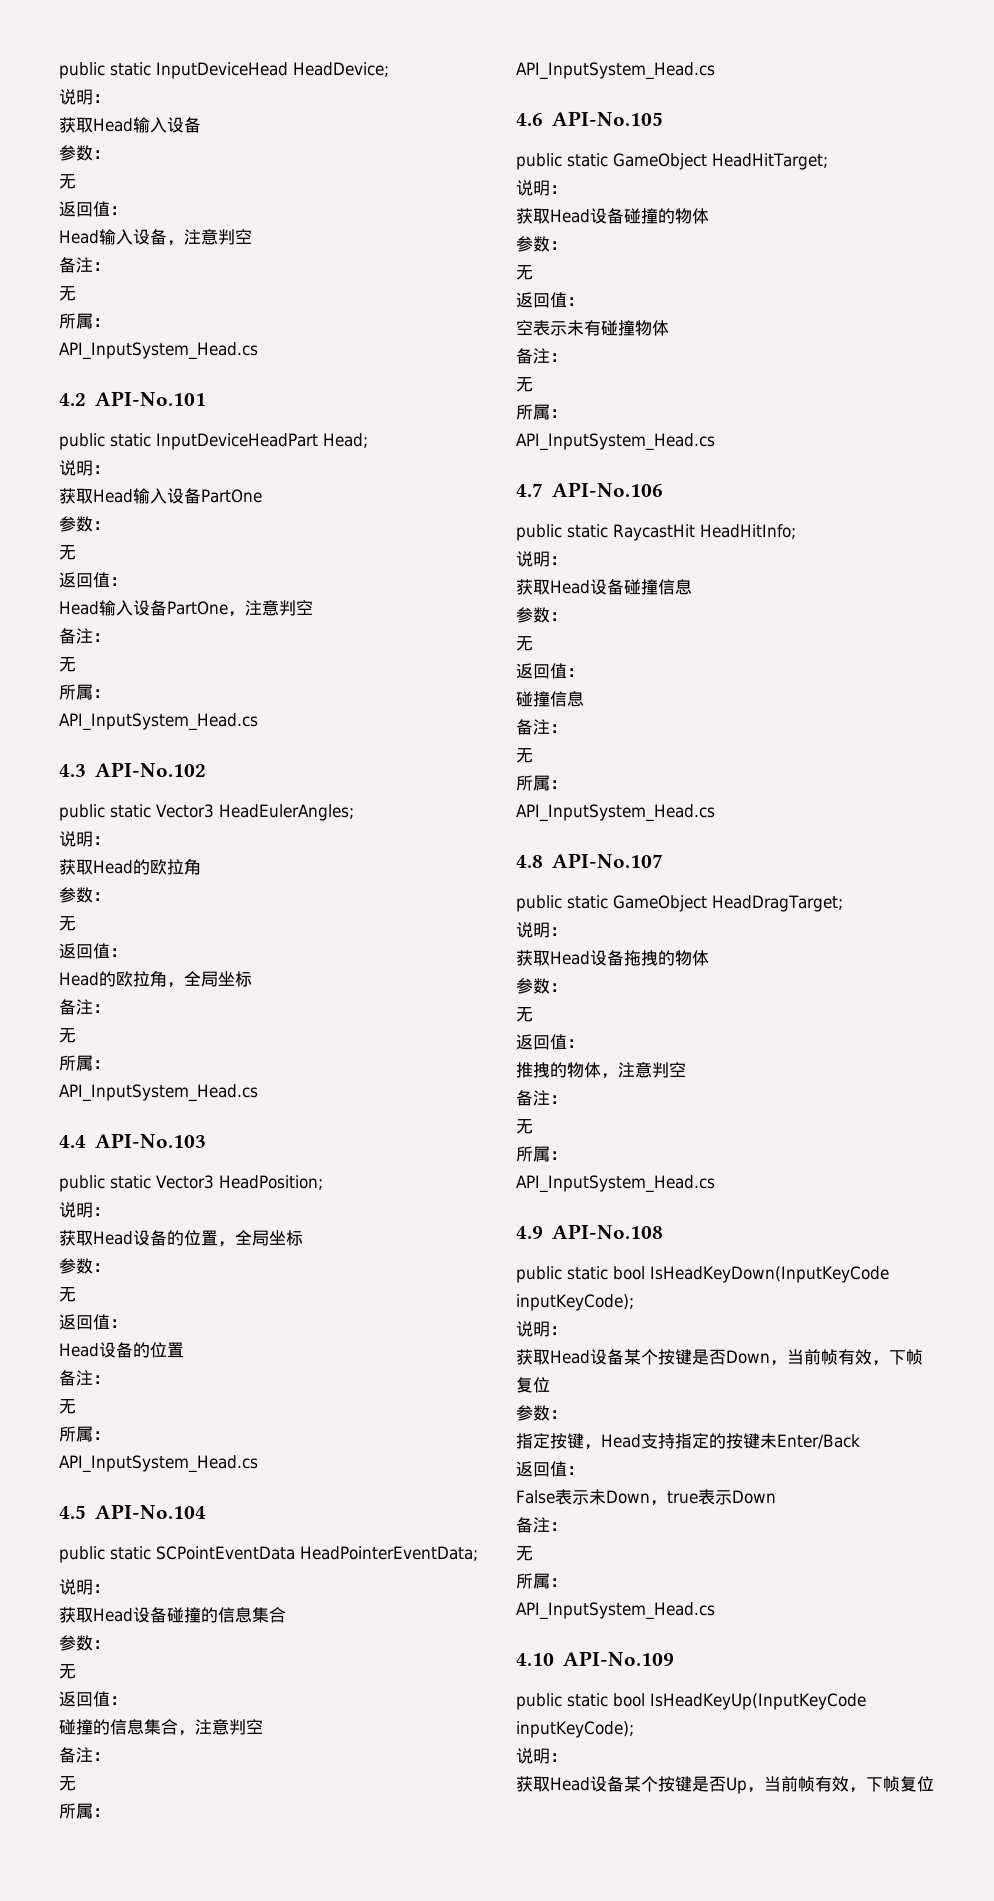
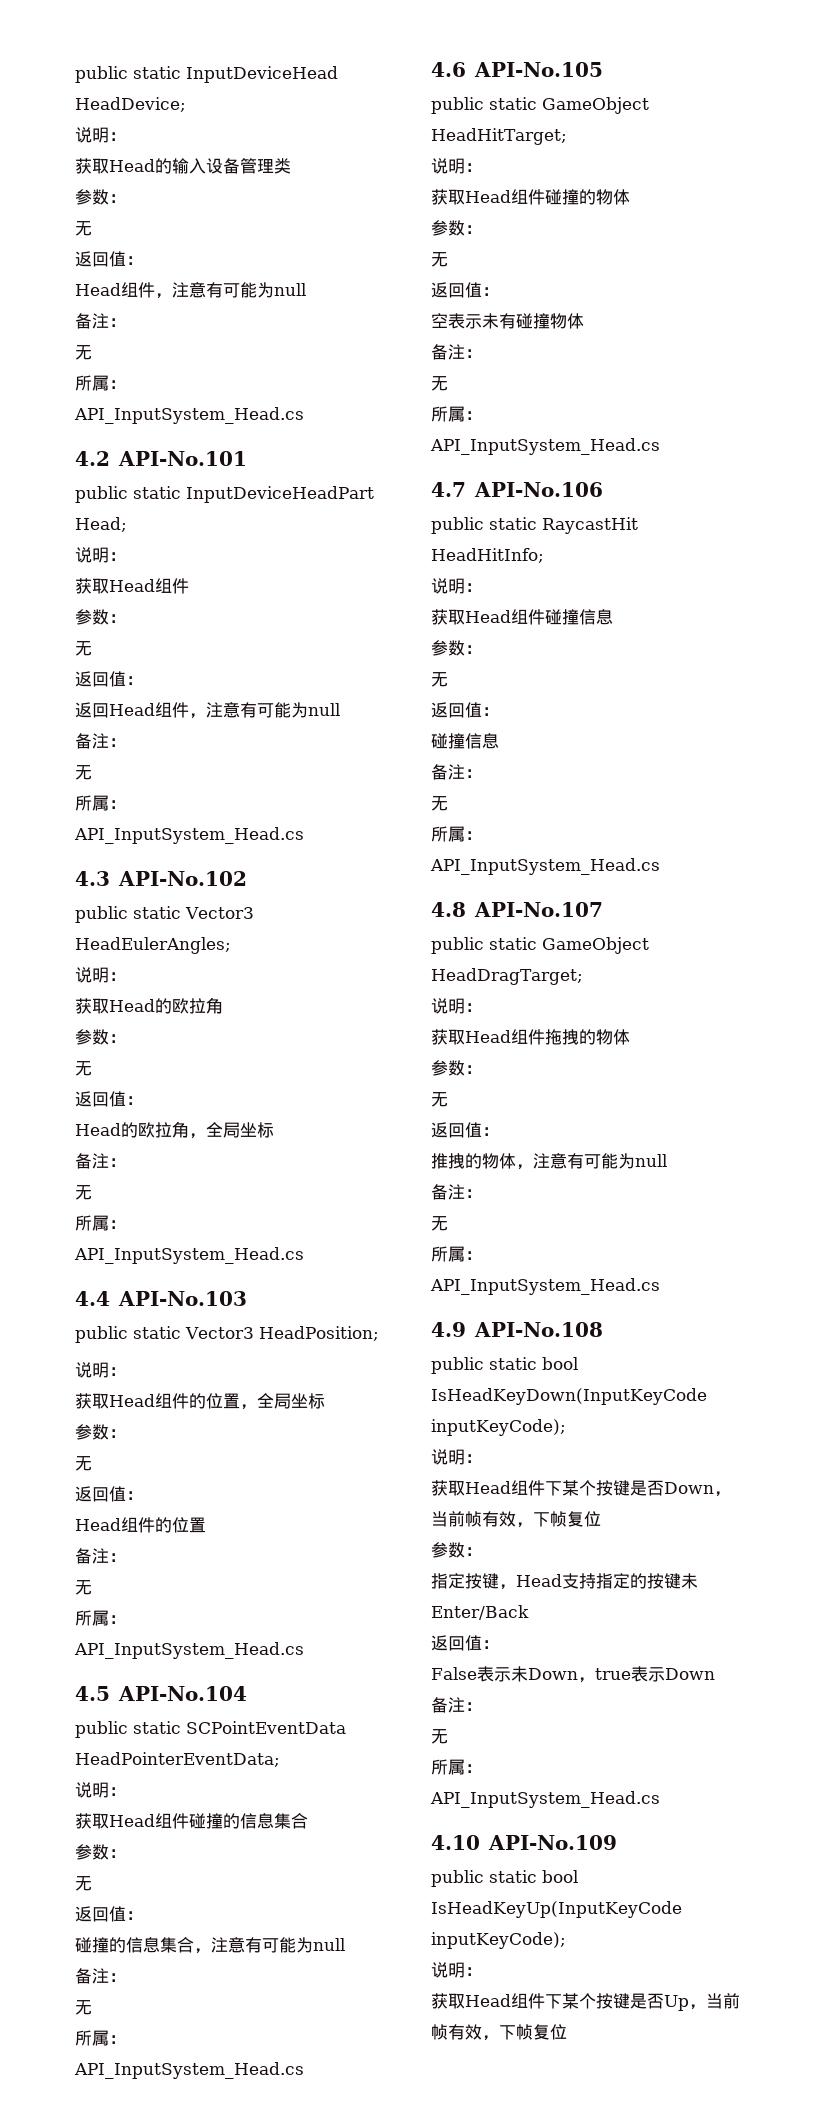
[133,117,201,133] [59,145,110,161] [59,174,76,189] [59,201,127,217] [59,229,252,246] 输入设备 // 参数： // 无 // 返回值： // Head输入设备，注意判空 -> [155,158,291,174] [75,189,126,205] [75,221,92,236] [75,251,143,267] [75,282,306,299] 的输入设备管理类 // 参数： // 无 // 返回值： // Head组件，注意有可能为null
[133,488,262,504] [59,516,110,532] [59,545,76,560] [59,572,127,588] [59,600,313,617] 输入设备PartOne // 参数： // 无 // 返回值： // Head输入设备PartOne，注意判空 -> [155,578,189,594] [75,609,126,625] [75,641,92,656] [75,671,143,687] [75,702,340,719] 组件 // 参数： // 无 // 返回值： // 返回Head组件，注意有可能为null
[133,1230,167,1246] 设备 -> [155,1393,189,1409] 组件
[99,1342,133,1358] 设备 -> [121,1517,155,1533] 组件
[133,1607,167,1623] 设备 -> [155,1813,189,1829] 组件
[229,1719,263,1735] 判空 -> [245,1937,345,1953] 有可能为null
[590,208,624,224] 设备 -> [511,189,545,205] 组件
[590,579,624,595] 设备 -> [511,609,545,625] 组件
[590,950,624,966] 设备 -> [511,1029,545,1045] 组件
[652,1062,686,1078] 判空 -> [567,1153,667,1169] 有可能为null
[590,1349,624,1365] 设备 -> [511,1480,562,1496] 组件下
[590,1776,624,1792] 设备 -> [511,1993,562,2009] 组件下

